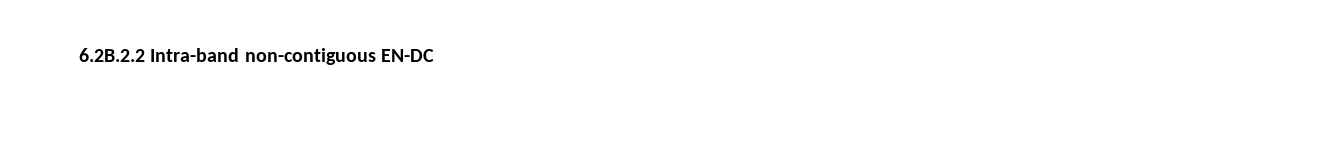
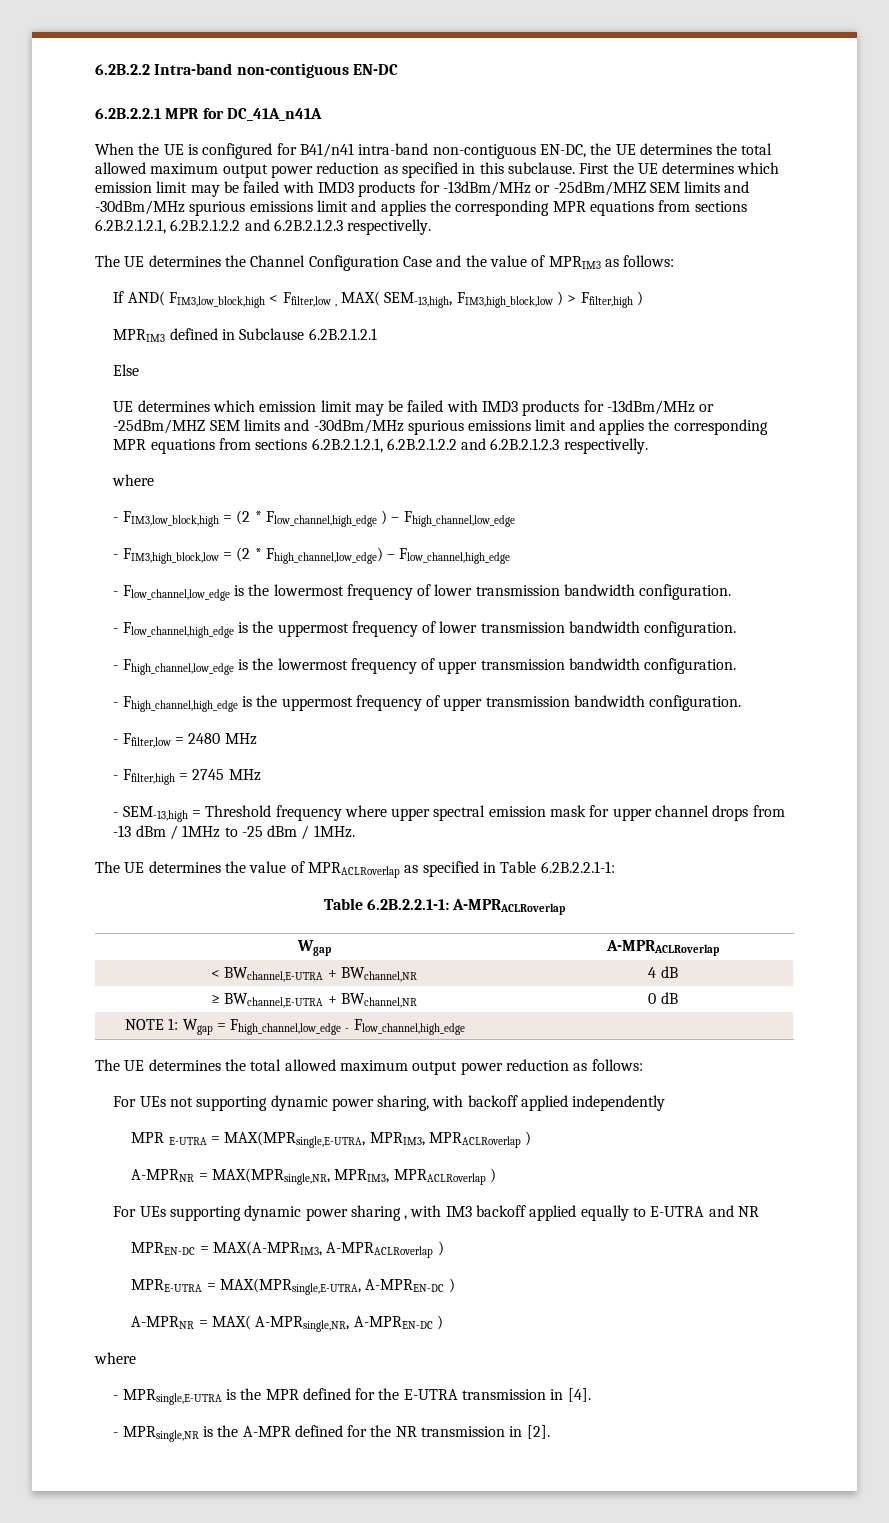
(435, 55) none -> [95,108,322,121] [95,143,773,159] [95,162,780,178] [95,181,750,197] [95,200,747,216] [95,219,432,235] [95,255,675,271] [113,291,644,308] [113,328,377,342] [113,364,140,376] [113,400,715,416] [113,419,768,435] [113,438,648,454] [112,474,155,486] [113,510,515,527] [113,547,511,564] [113,584,732,601] [113,621,737,638] [113,658,737,675] [113,695,742,712] [113,733,257,748] [113,769,261,785] [113,805,785,822] [113,825,355,840] [95,861,615,878] [323,898,567,915] [296,940,332,956] [606,940,720,956] [211,967,417,982] [648,966,678,978] [211,993,417,1008] [648,992,678,1004] [124,1018,465,1035] [95,1059,643,1075] [113,1095,666,1111] [131,1131,532,1148] [131,1168,497,1185] [113,1205,760,1221] [131,1241,444,1258] [131,1278,455,1295] [131,1315,444,1332] [94,1352,136,1364] [113,1388,591,1405] [113,1425,550,1442] // 6.2B.2.2.1 MPR for DC_41A_n41A // When the UE is configured for B41/n41 intra-band non-contiguous EN-DC, the UE determines the total allowed maximum output power reduction as specified in this subclause. First the UE determines which emission limit may be failed with IMD3 products for -13dBm/MHz or -25dBm/MHZ SEM limits and -30dBm/MHz spurious emissions limit and applies the corresponding MPR equations from sections 6.2B.2.1.2.1, 6.2B.2.1.2.2 and 6.2B.2.1.2.3 respectivelly. // The UE determines the Channel Configuration Case and the value of MPRIM3 as follows: // If AND( FIM3,low_block,high < Ffilter,low , MAX( SEM-13,high, FIM3,high_block,low ) > Ffilter,high ) // MPRIM3 defined in Subclause 6.2B.2.1.2.1 // Else // UE determines which emission limit may be failed with IMD3 products for -13dBm/MHz or -25dBm/MHZ SEM limits and -30dBm/MHz spurious emissions limit and applies the corresponding MPR equations from sections 6.2B.2.1.2.1, 6.2B.2.1.2.2 and 6.2B.2.1.2.3 respectivelly. // where // - FIM3,low_block,high = (2 * Flow_channel,high_edge ) – Fhigh_channel,low_edge // - FIM3,high_block,low = (2 * Fhigh_channel,low_edge) – Flow_channel,high_edge // - Flow_channel,low_edge is the lowermost frequency of lower transmission bandwidth configuration. // - Flow_channel,high_edge is the uppermost frequency of lower transmission bandwidth configuration. // - Fhigh_channel,low_edge is the lowermost frequency of upper transmission bandwidth configuration. // - Fhigh_channel,high_edge is the uppermost frequency of upper transmission bandwidth configuration. // - Ffilter,low = 2480 MHz // - Ffilter,high = 2745 MHz // - SEM-13,high = Threshold frequency where upper spectral emission mask for upper channel drops from -13 dBm / 1MHz to -25 dBm / 1MHz. // The UE determines the value of MPRACLRoverlap as specified in Table 6.2B.2.2.1-1: // Table 6.2B.2.2.1-1: A-MPRACLRoverlap // Wgap | A-MPRACLRoverlap // < BWchannel,E-UTRA + BWchannel,NR | 4 dB // ≥ BWchannel,E-UTRA + BWchannel,NR | 0 dB // NOTE 1: Wgap = Fhigh_channel,low_edge - Flow_channel,high_edge // The UE determines the total allowed maximum output power reduction as follows: // For UEs not supporting dynamic power sharing, with backoff applied independently // MPR E-UTRA = MAX(MPRsingle,E-UTRA, MPRIM3, MPRACLRoverlap ) // A-MPRNR = MAX(MPRsingle,NR, MPRIM3, MPRACLRoverlap ) // For UEs supporting dynamic power sharing , with IM3 backoff applied equally to E-UTRA and NR // MPREN-DC = MAX(A-MPRIM3, A-MPRACLRoverlap ) // MPRE-UTRA = MAX(MPRsingle,E-UTRA, A-MPREN-DC ) // A-MPRNR = MAX( A-MPRsingle,NR, A-MPREN-DC ) // where // - MPRsingle,E-UTRA is the MPR defined for the E-UTRA transmission in [4]. // - MPRsingle,NR is the A-MPR defined for the NR transmission in [2].

